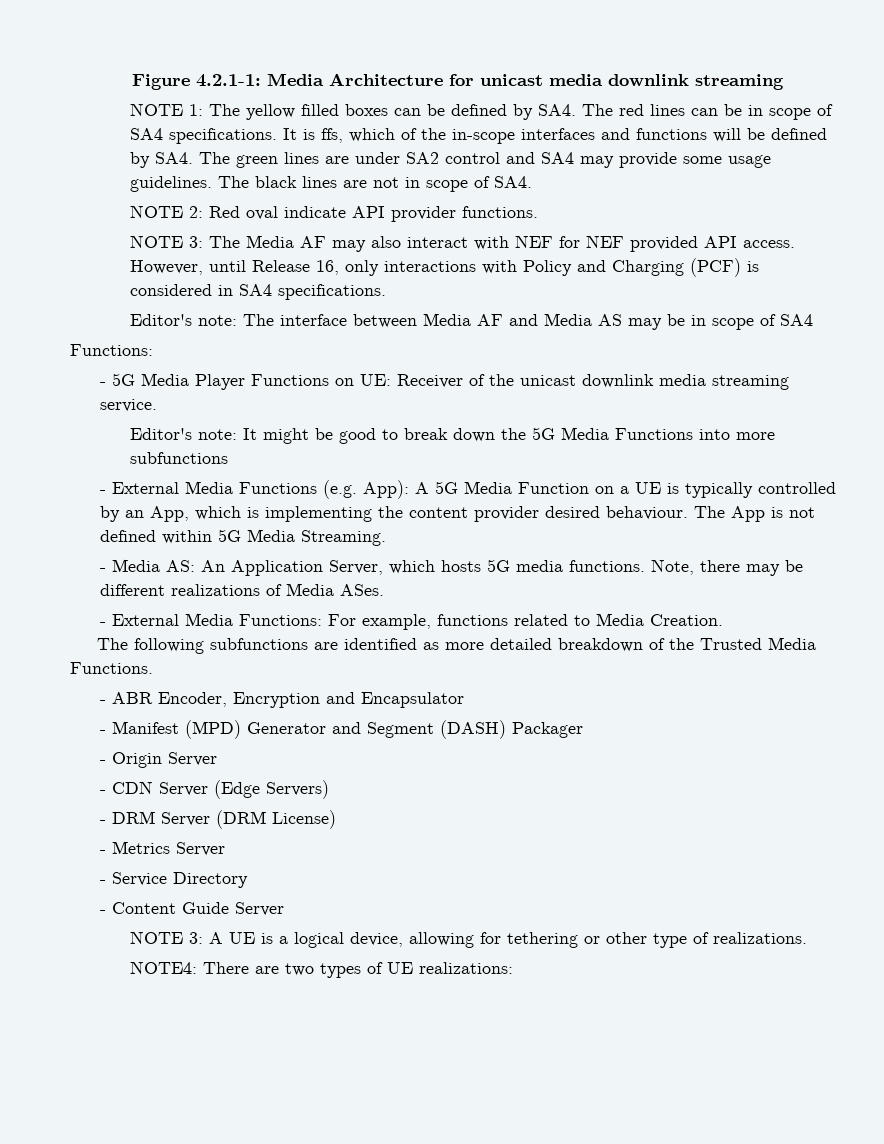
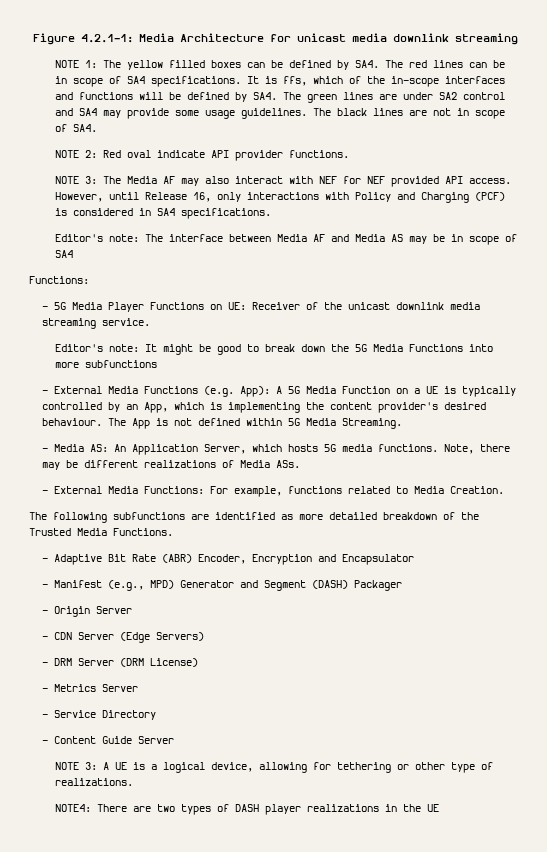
[473,506,539,522] provider -> [378,402,439,413] provider's
[339,584,384,596] ASes. -> [276,460,301,468] ASs.
[111,692,153,704] ABR -> [54,554,193,565] Adaptive Bit Rate (ABR)
[184,720,241,739] (MPD) -> [108,580,175,591] (e.g., MPD)
[386,962,513,974] UE realizations: -> [235,804,440,815] DASH player realizations in the UE

